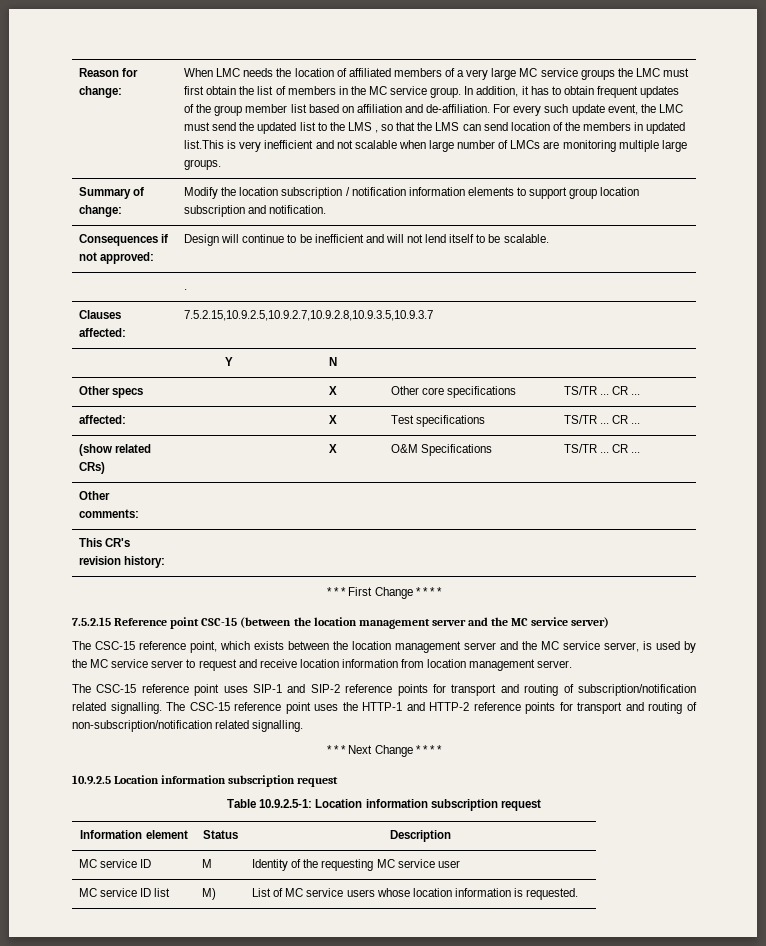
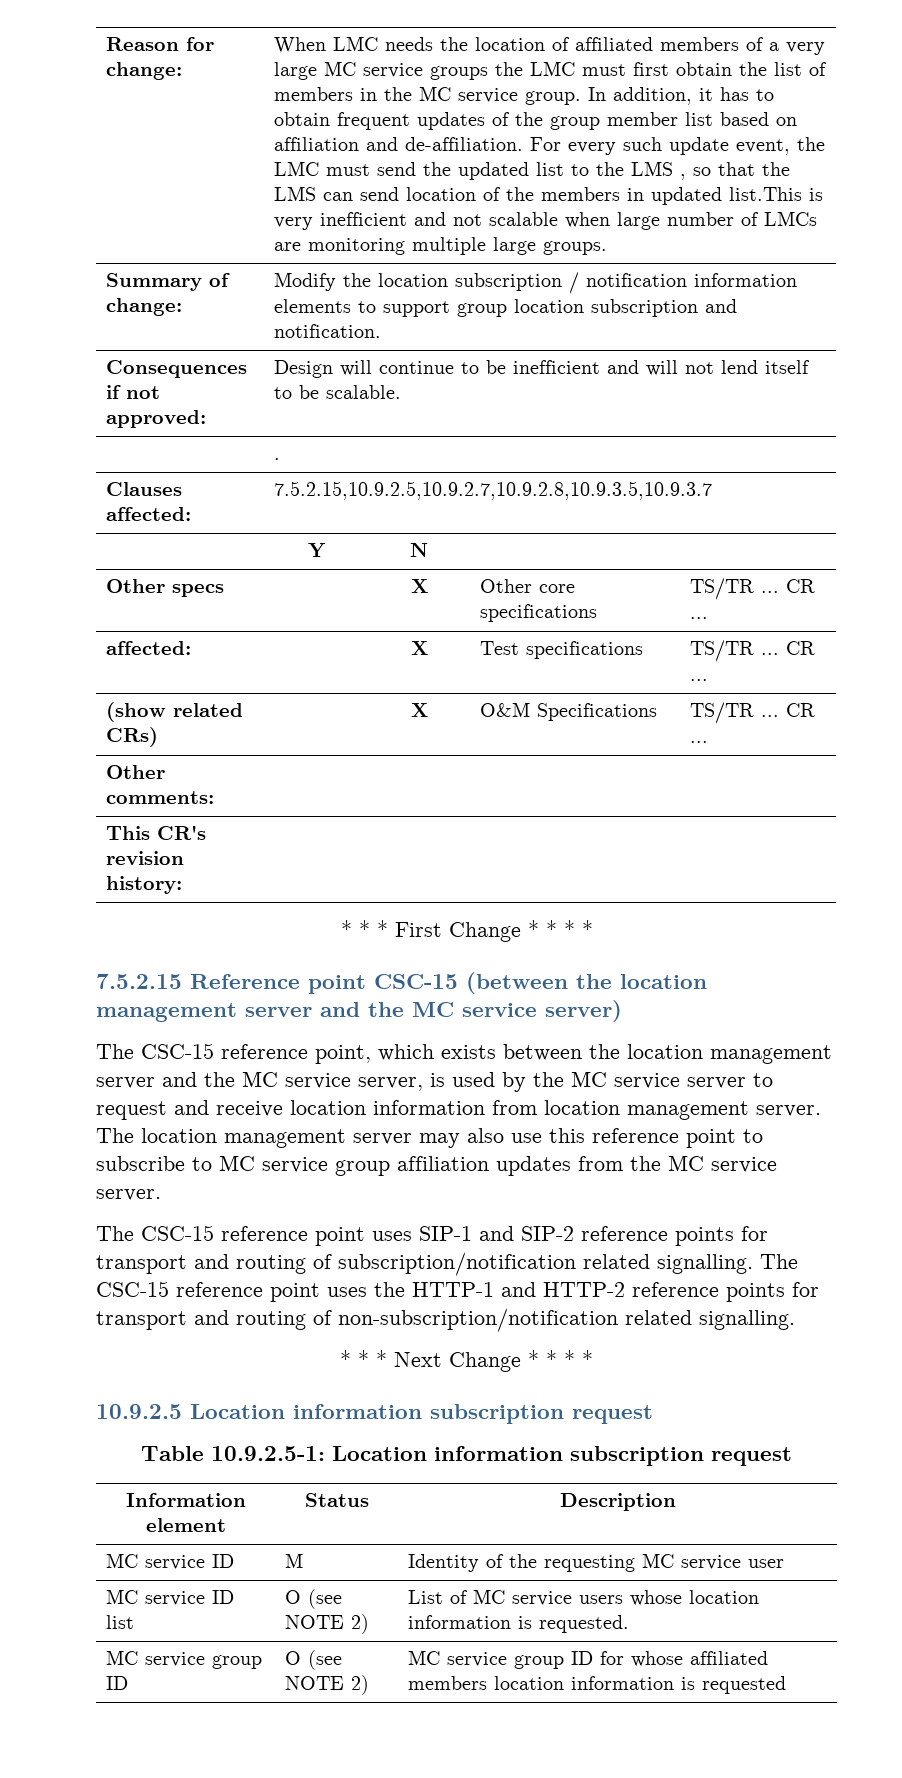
(573, 664) none -> [96,1128,763,1148] [96,1155,777,1176] [96,1189,161,1201] The location management server may also use this reference point to subscribe to MC service group affiliation updates from the MC service server.
[202,888,217,900] M) -> [284,1589,342,1609] [284,1614,369,1634] O (see NOTE 2)
(579, 894) none -> [105,1650,262,1669] [105,1676,128,1690] [284,1650,342,1670] [284,1675,369,1695] [407,1650,768,1669] [407,1676,786,1694] // MC service group ID | O (see NOTE 2) | MC service group ID for whose affiliated members location information is requested

